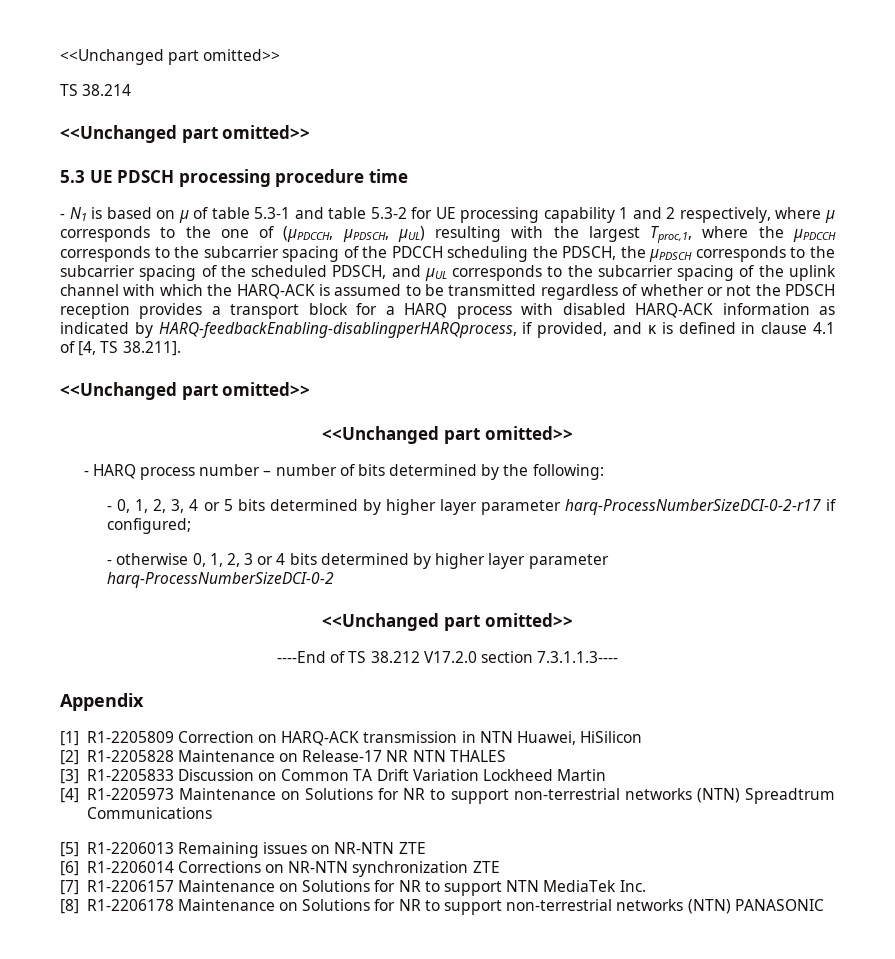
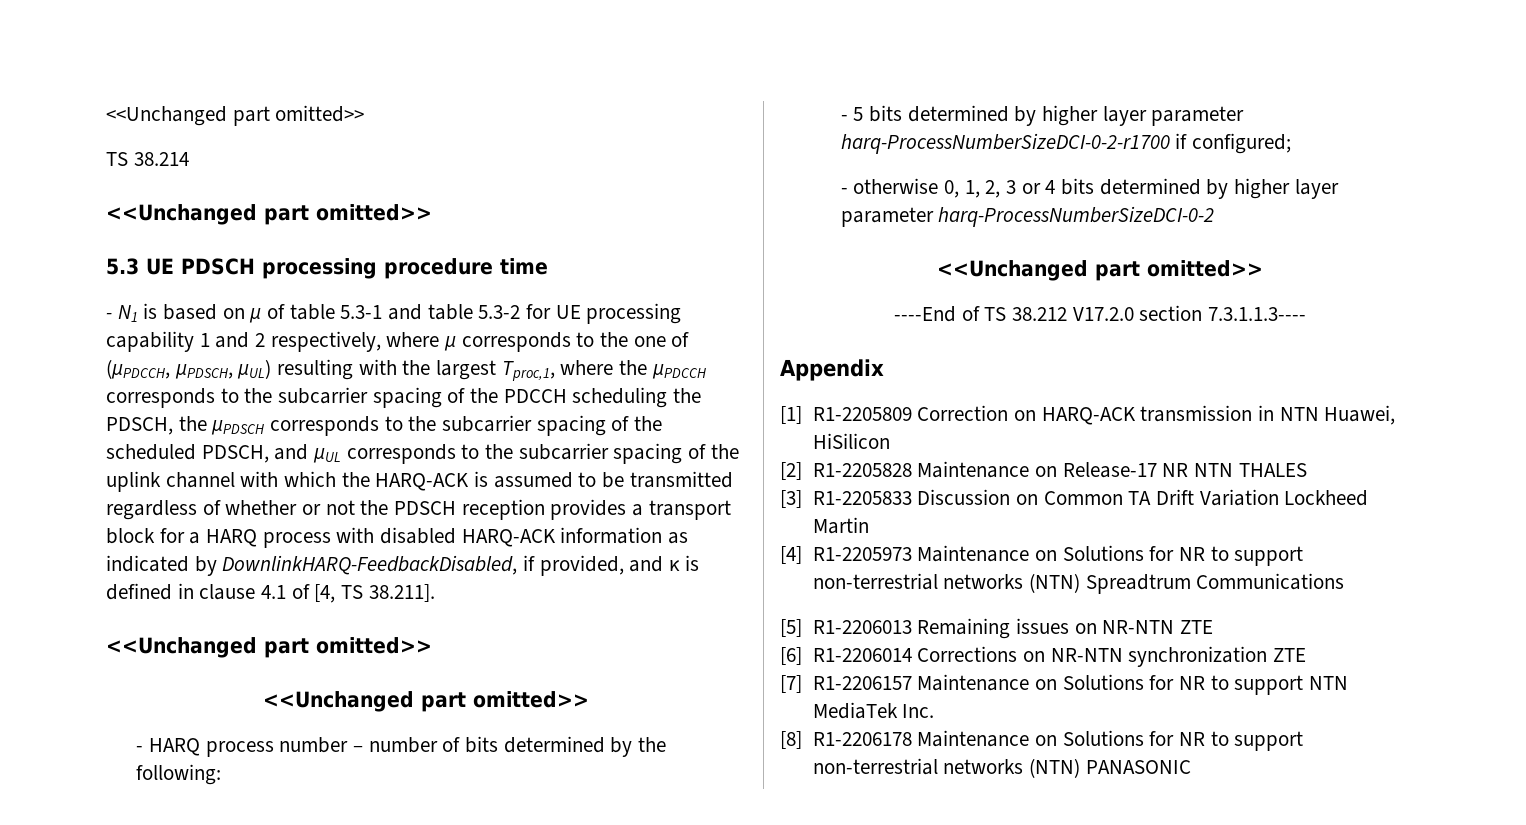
[158,322,517,338] HARQ-feedbackEnabling-disablingperHARQprocess, -> [222,555,518,575] DownlinkHARQ-FeedbackDisabled,
[117,499,220,513] 0, 1, 2, 3, 4 or -> (848, 118) none
[564,499,821,515] harq-ProcessNumberSizeDCI-0-2-r17 -> [840,133,1170,154] harq-ProcessNumberSizeDCI-0-2-r1700

